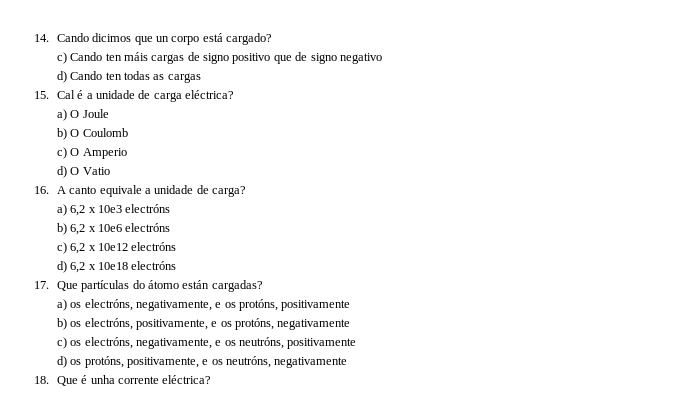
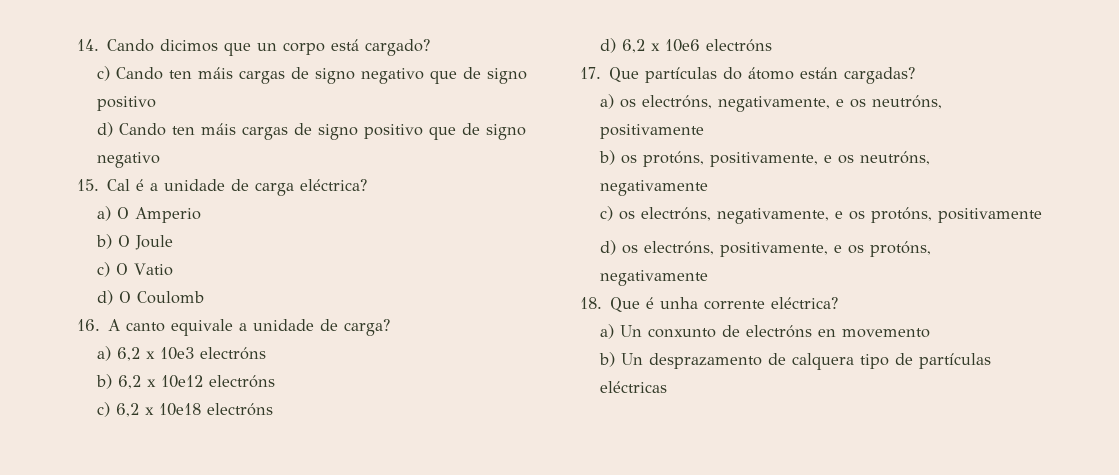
(230, 58) none -> [360,67,527,84] [96,96,156,111] [96,122,358,140] negativo que de signo positivo // d) Cando ten máis cargas de signo
[56,71,201,83] // d) Cando ten todas as cargas -> (160, 160) none
[82,109,109,118] Joule -> [134,207,201,223] Amperio
[82,128,128,137] Coulomb -> [134,235,173,250] Joule
[82,148,127,159] Amperio -> [133,263,173,276] Vatio
[82,167,110,175] Vatio -> [136,291,204,304] Coulomb
[97,224,122,232] 10e6 -> [160,375,203,388] 10e12
[97,243,128,251] 10e12 -> [158,403,201,416] 10e18
[97,262,128,270] 10e18 -> [664,39,700,52] 10e6
(236, 305) none -> [871,95,942,109] [599,124,704,139] [598,150,930,167] [599,180,708,196] [599,206,865,224] neutróns, positivamente // b) os protóns, positivamente, e os neutróns, negativamente // c) os electróns, negativamente, e os
[56,318,67,330] b) -> [599,240,616,255] d)
[56,337,357,349] [56,356,348,368] // c) os electróns, negativamente, e os neutróns, positivamente // d) os protóns, positivamente, e os neutróns, negativamente -> (708, 278) none
(212, 379) none -> [599,324,930,339] [598,352,991,370] [599,381,667,393] // a) Un conxunto de electróns en movemento // b) Un desprazamento de calquera tipo de partículas eléctricas

